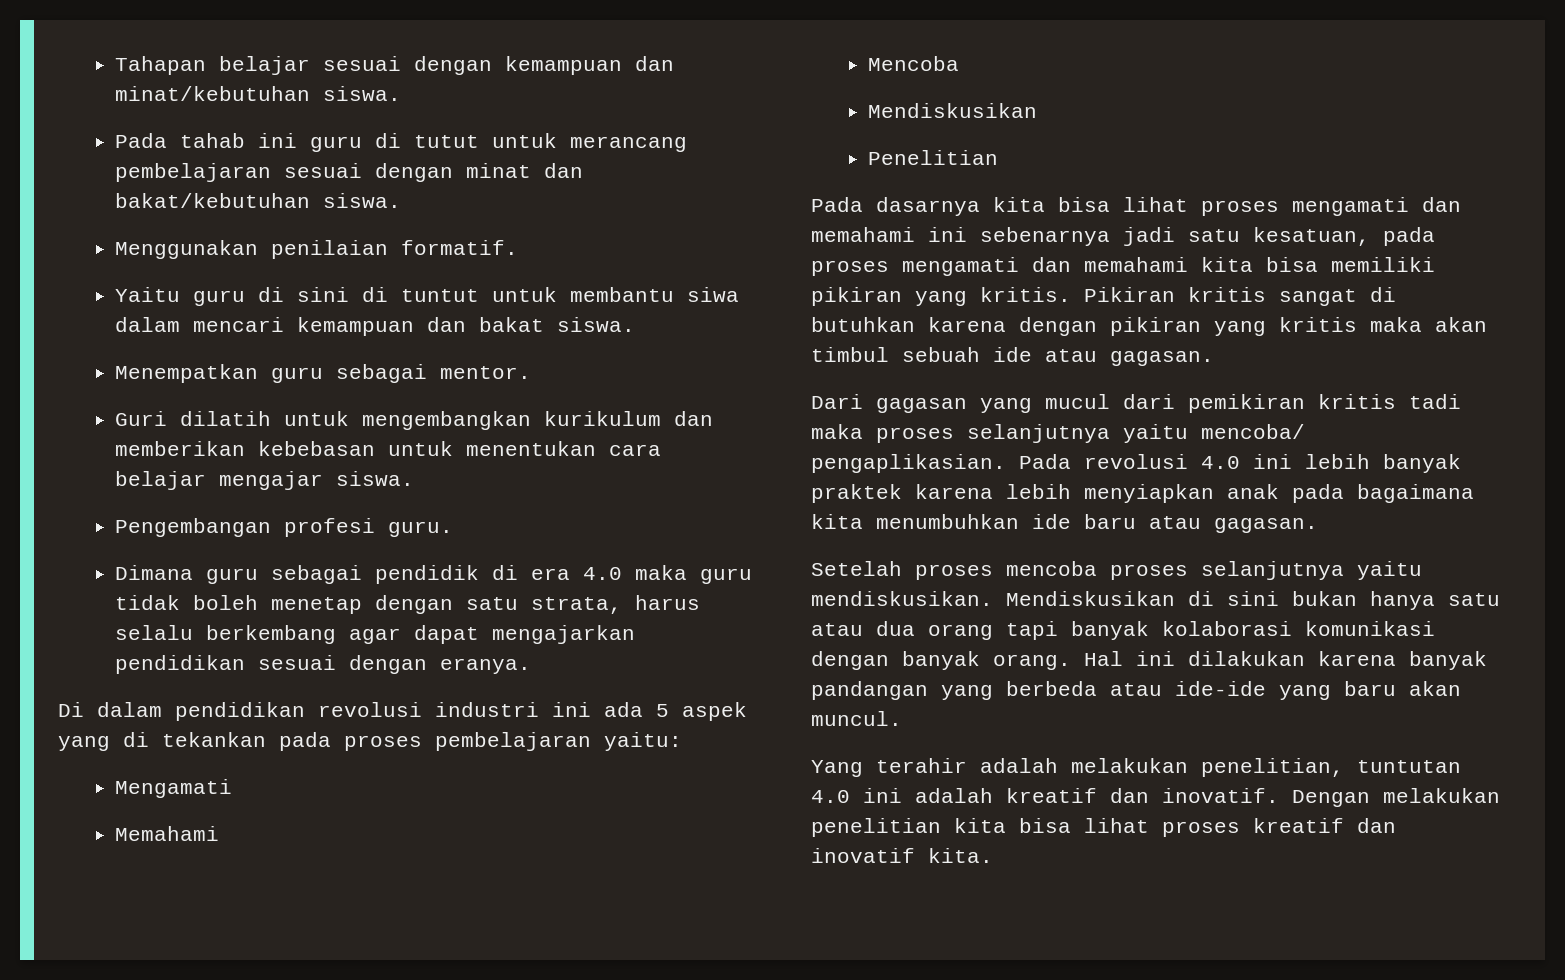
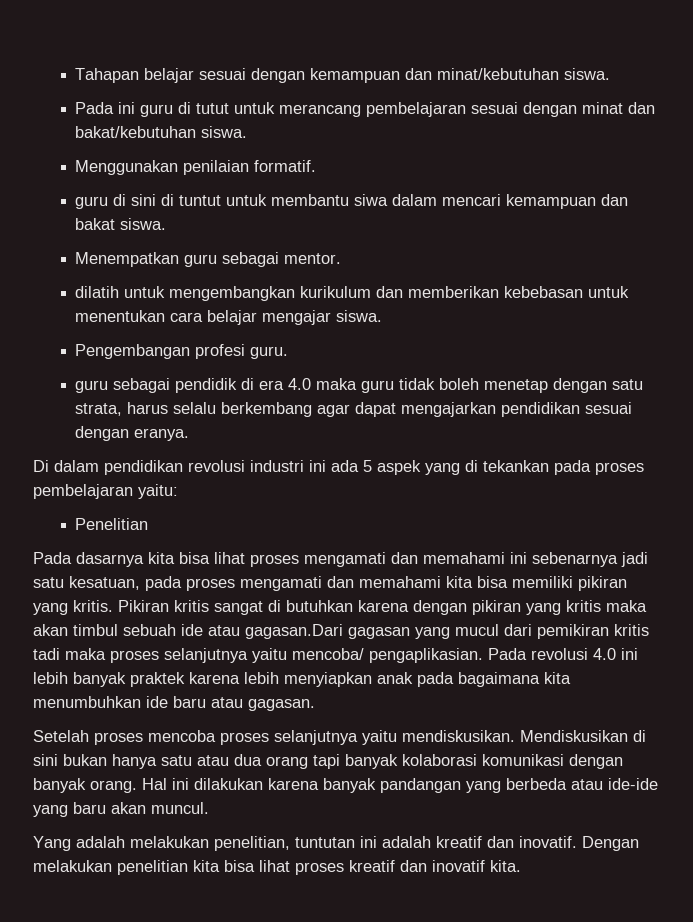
[179,133,245,148] tahab -> (115, 108) none
[114,287,180,302] Yaitu -> (317, 166) none
[114,411,167,426] Guri -> (342, 258) none
[114,565,193,580] Dimana -> (289, 352) none
[114,779,232,798] [114,826,219,841] [867,56,959,71] [867,103,1037,118] // Mengamati // Memahami // Mencoba // Mendiskusikan -> (178, 491) none
[1110,351,1214,366] [811,394,863,409] gagasan. // Dari -> [245,624,343,639] gagasan.Dari
[876,758,967,773] terahir -> (71, 843) none
[811,790,850,803] 4.0 -> (355, 842) none

